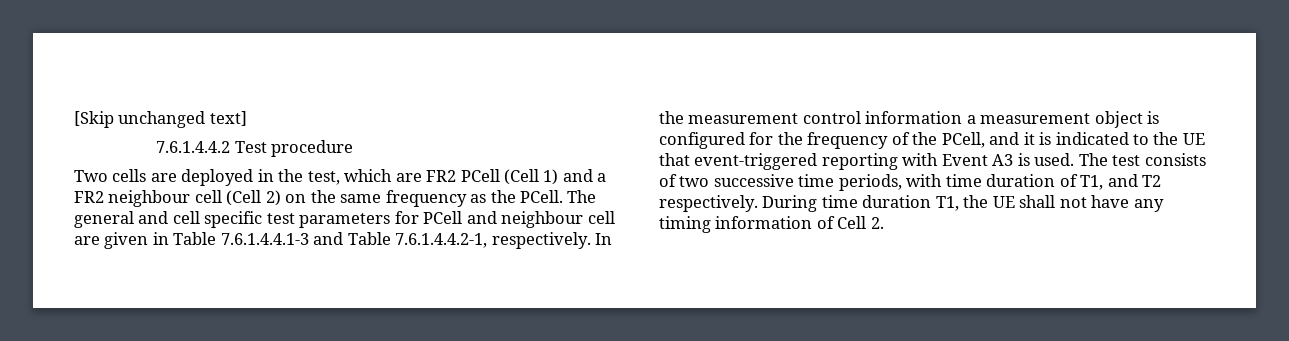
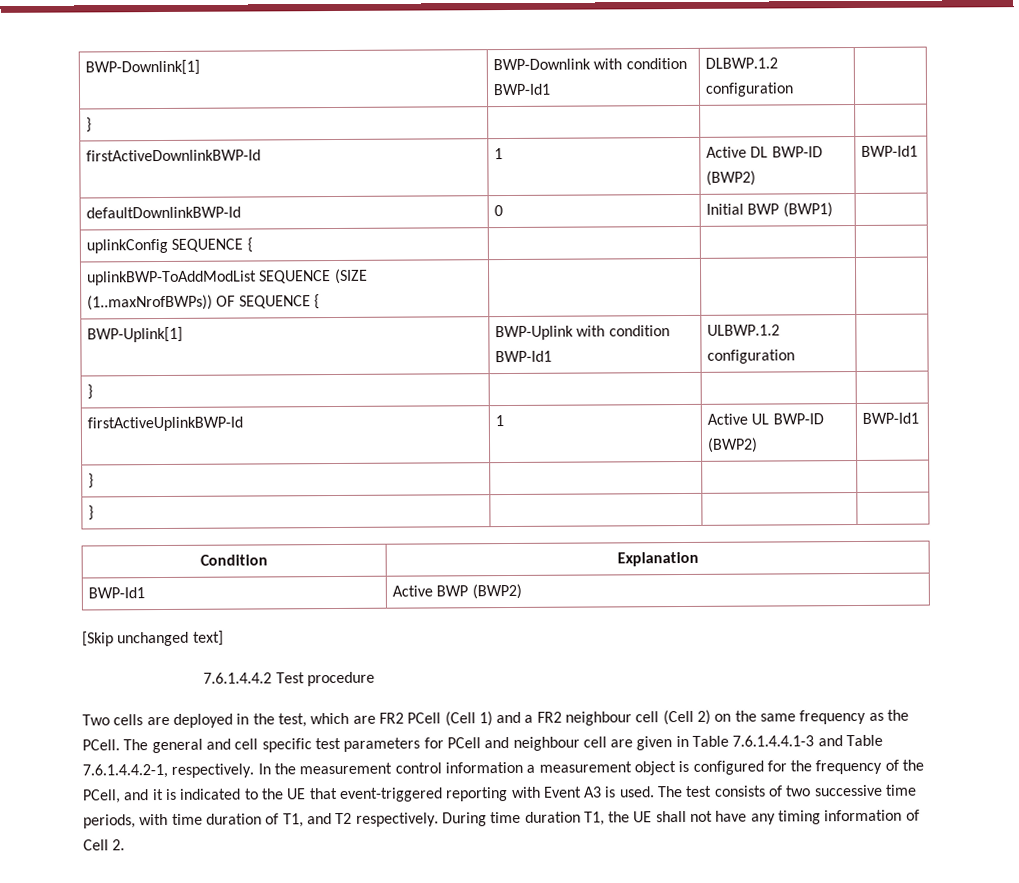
(74, 119) none -> [85,59,201,76] [493,57,687,71] [493,83,552,96] [705,57,779,69] [705,82,795,97] [86,117,93,133] [86,149,262,162] [494,148,504,160] [706,146,823,158] [706,170,757,186] [861,145,919,157] [86,206,242,219] [494,205,504,217] [706,202,833,218] [86,237,253,254] [87,268,368,286] [87,294,321,311] [87,326,184,343] [495,325,670,341] [495,350,553,363] [707,324,781,336] [707,349,796,364] [87,384,94,400] [87,416,244,432] [495,415,505,427] [707,413,824,425] [707,437,759,453] [862,412,920,424] [88,473,95,489] [88,505,95,521] [200,554,268,566] [616,551,699,567] [88,587,146,599] [392,583,522,600] BWP-Downlink[1] | BWP-Downlink with condition BWP-Id1 | DLBWP.1.2 configuration | // } | | | // firstActiveDownlinkBWP-Id | 1 | Active DL BWP-ID (BWP2) | BWP-Id1 // defaultDownlinkBWP-Id | 0 | Initial BWP (BWP1) | // uplinkConfig SEQUENCE { | | | // uplinkBWP-ToAddModList SEQUENCE (SIZE (1..maxNrofBWPs)) OF SEQUENCE { | | | // BWP-Uplink[1] | BWP-Uplink with condition BWP-Id1 | ULBWP.1.2 configuration | // } | | | // firstActiveUplinkBWP-Id | 1 | Active UL BWP-ID (BWP2) | BWP-Id1 // } | | | // } | | | // Condition | Explanation // BWP-Id1 | Active BWP (BWP2) //

